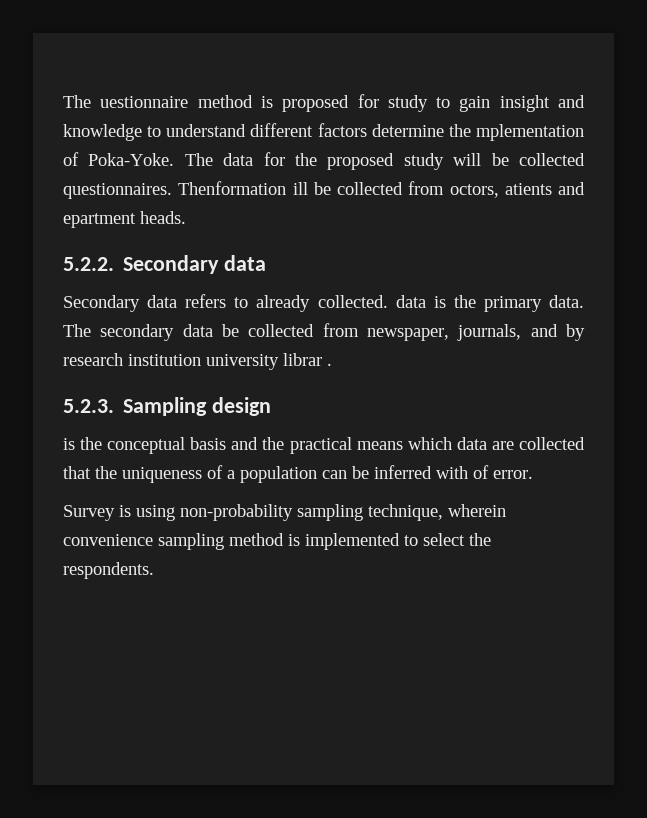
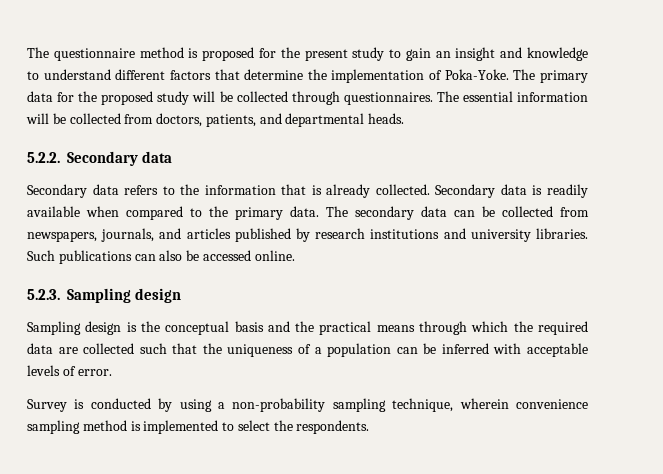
[63,95,189,108] The uestionnaire -> [27,47,135,61] The questionnaire
(379, 101) none -> [280,47,348,61] the present
(491, 104) none -> [435,51,451,58] an
(367, 130) none -> [214,69,240,80] that
[476,124,584,141] mplementation -> [331,69,425,83] implementation
(213, 159) none -> [539,70,588,83] primary
[63,181,585,199] [63,213,136,228] questionnaires. Thenformation ill be collected from octors, atients and epartment -> [291,91,588,105] [26,113,365,127] through questionnaires. The essential information will be collected from doctors, patients, and departmental
(249, 302) none -> [180,184,322,195] the information that is
(388, 301) none -> [435,184,496,198] Secondary
(446, 302) none -> [547,184,589,198] [27,206,202,220] readily available when compared to
[222,323,449,341] be collected from newspaper, -> [454,206,589,217] [27,231,97,242] can be collected from newspapers,
[566,324,585,341] [63,353,332,370] by research institution university librar . -> [186,228,588,242] [27,250,295,264] articles published by research institutions and university libraries. Such publications can also be accessed online.
(272, 406) none -> [27,321,122,335] Sampling design
[407,437,452,450] which -> [419,321,589,335] through which the required
(585, 443) none -> [139,343,167,354] such
(468, 472) none -> [526,343,588,357] [27,365,60,376] acceptable levels
[136,505,175,521] using -> [90,398,226,412] conducted by using a

